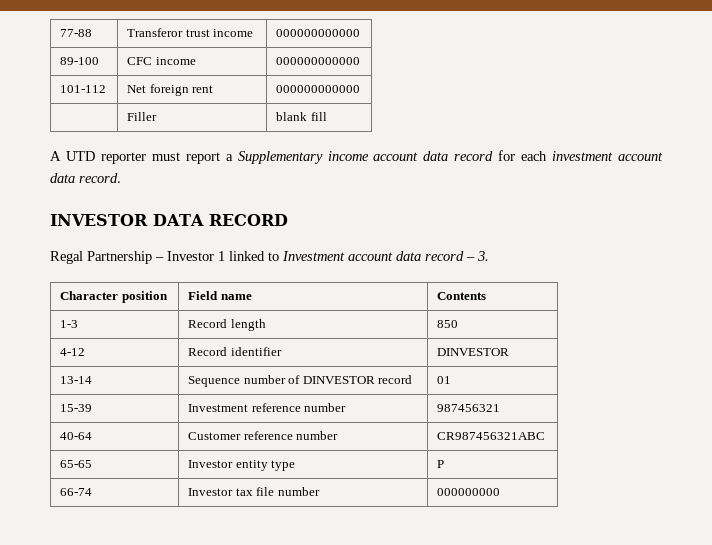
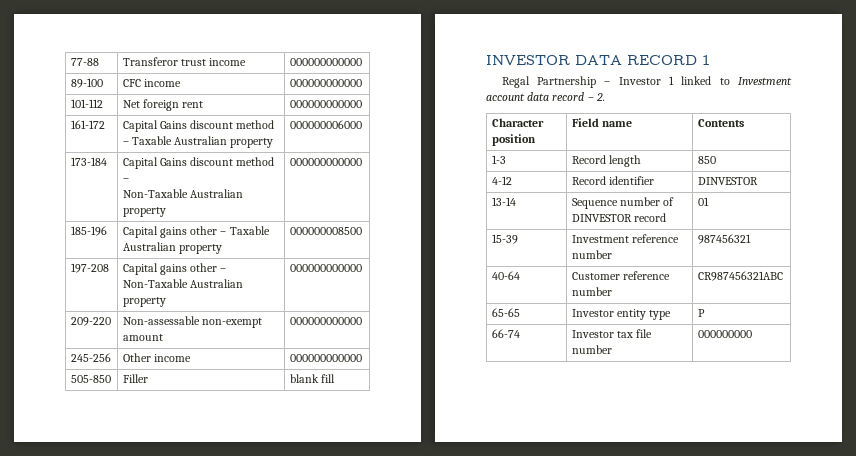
[127,112,158,121] [276,112,327,121] [50,150,664,164] [50,173,121,183] | Filler | blank fill // A UTD reporter must report a Supplementary income account data record for each investment account data record. -> [70,120,105,129] [122,120,275,132] [122,136,274,148] [289,120,362,129] [70,157,107,166] [122,157,275,169] [122,178,129,182] [122,189,243,198] [122,207,166,217] [289,158,362,166] [70,226,107,236] [122,226,270,238] [122,242,222,254] [289,227,362,235] [70,263,109,273] [122,263,227,275] [122,279,243,288] [122,297,166,307] [289,264,362,272] [70,317,111,326] [122,316,262,328] [122,334,163,341] [289,317,362,325] [70,353,111,362] [122,353,191,362] [289,354,362,362] [70,375,111,383] [122,374,148,383] [289,374,335,383] 161-172 | Capital Gains discount method – Taxable Australian property | 000000006000 // 173-184 | Capital Gains discount method – // Non-Taxable Australian property | 000000000000 // 185-196 | Capital gains other – Taxable Australian property | 000000008500 // 197-208 | Capital gains other – Non-Taxable Australian property | 000000000000 // 209-220 | Non-assessable non-exempt amount | 000000000000 // 245-256 | Other income | 000000000000 // 505-850 | Filler | blank fill
(288, 220) none -> [702,55,710,65] 1
[477,251,489,261] 3. -> [595,93,605,101] 2.

